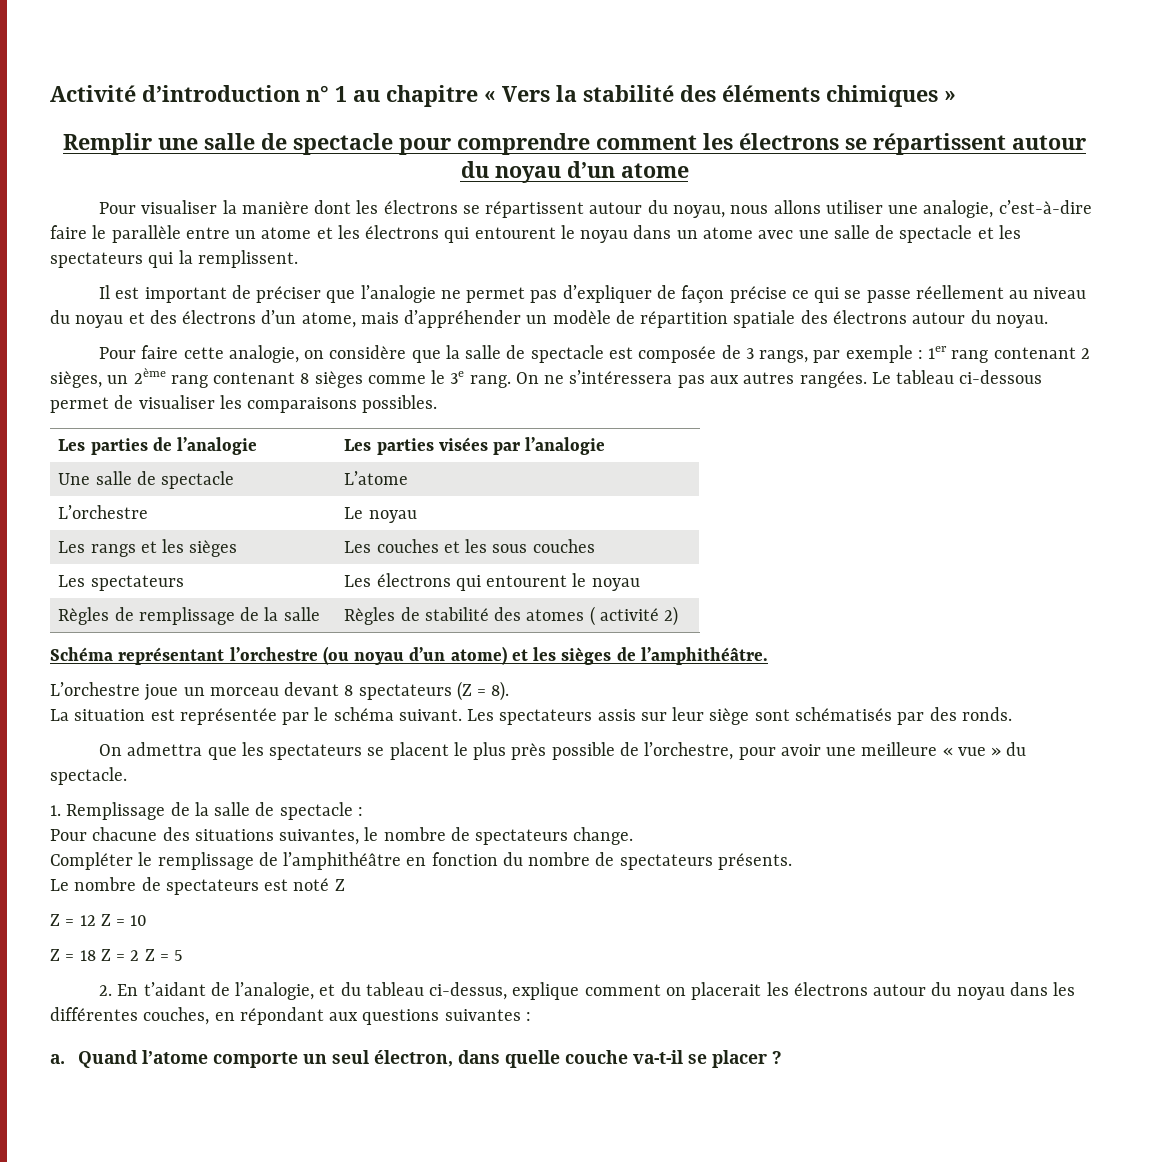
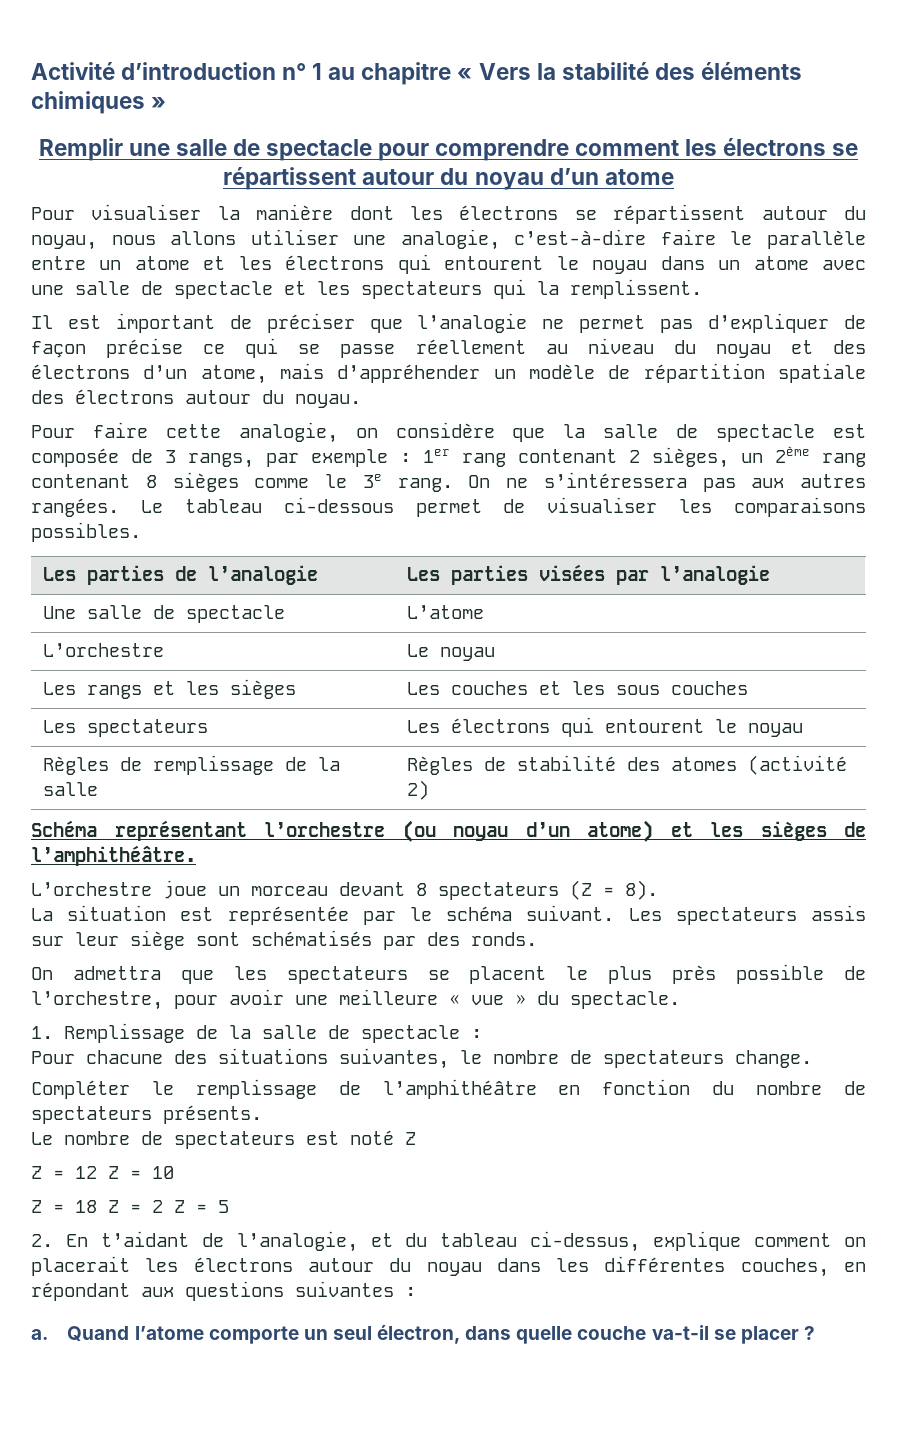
[589,606,659,626] ( activité -> [748,755,848,775] (activité

